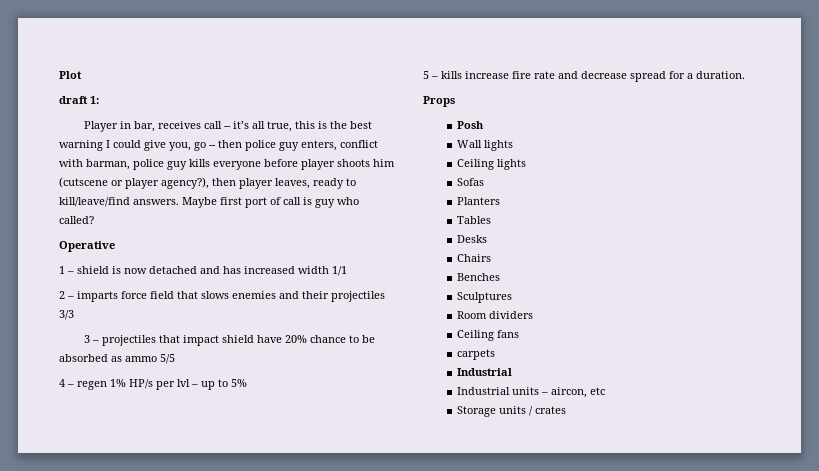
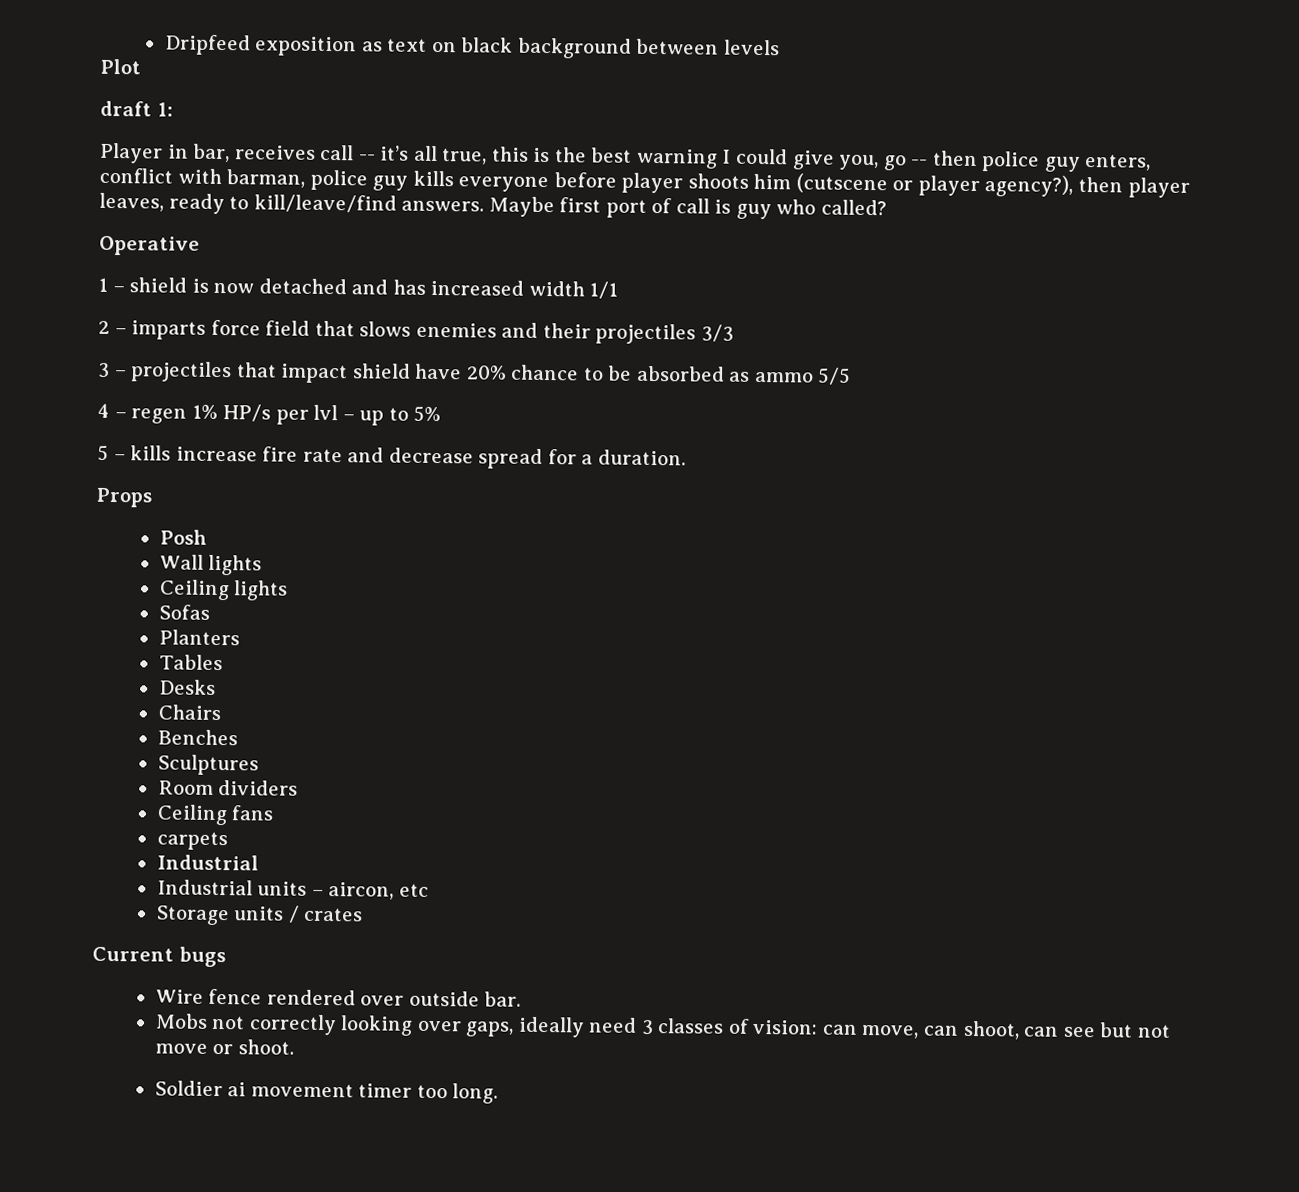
(59, 75) none -> [163,34,780,59] Dripfeed exposition as text on black background between levels //
(567, 410) none -> [92,946,226,968] [155,988,522,1007] [154,1013,1171,1040] [154,1039,294,1055] [154,1080,499,1104] // Current bugs // Wire fence rendered over outside bar. // Mobs not correctly looking over gaps, ideally need 3 classes of vision: can move, can shoot, can see but not move or shoot. // Soldier ai movement timer too long.

